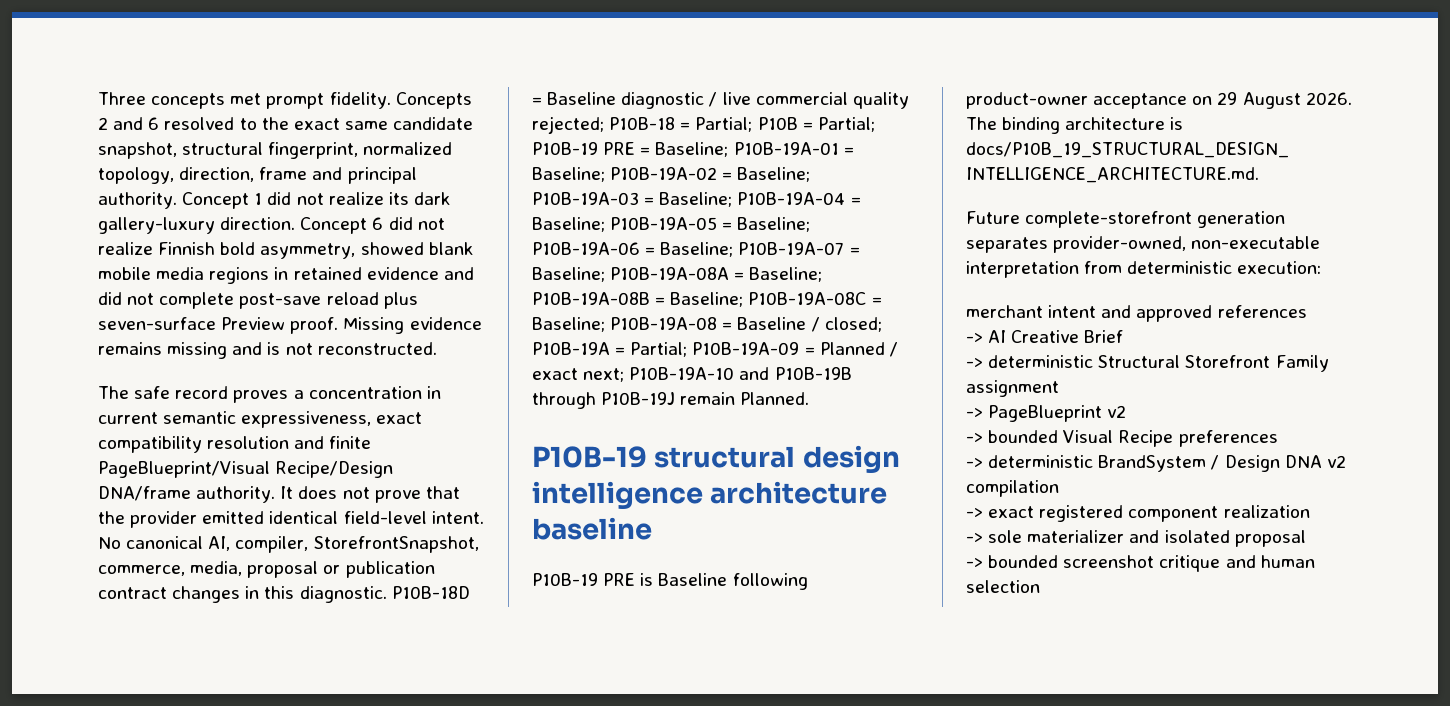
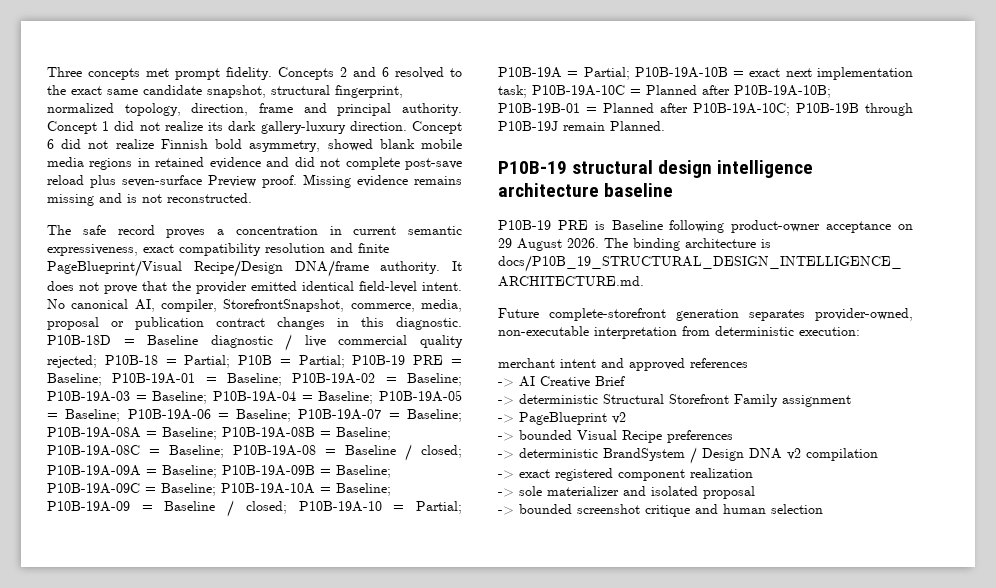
[532,342,898,357] [532,367,770,382] P10B-19A = Partial; P10B-19A-09 = Planned / exact next; P10B-19A-10 and -> [47,465,391,478] [47,483,391,496] [47,500,463,517] [498,67,913,80] [498,85,831,98] [498,103,790,116] P10B-19A-09A = Baseline; P10B-19A-09B = Baseline; P10B-19A-09C = Baseline; P10B-19A-10A = Baseline; P10B-19A-09 = Baseline / closed; P10B-19A-10 = Partial; P10B-19A = Partial; P10B-19A-10B = exact next implementation task; P10B-19A-10C = Planned after P10B-19A-10B; P10B-19B-01 = Planned after P10B-19A-10C;

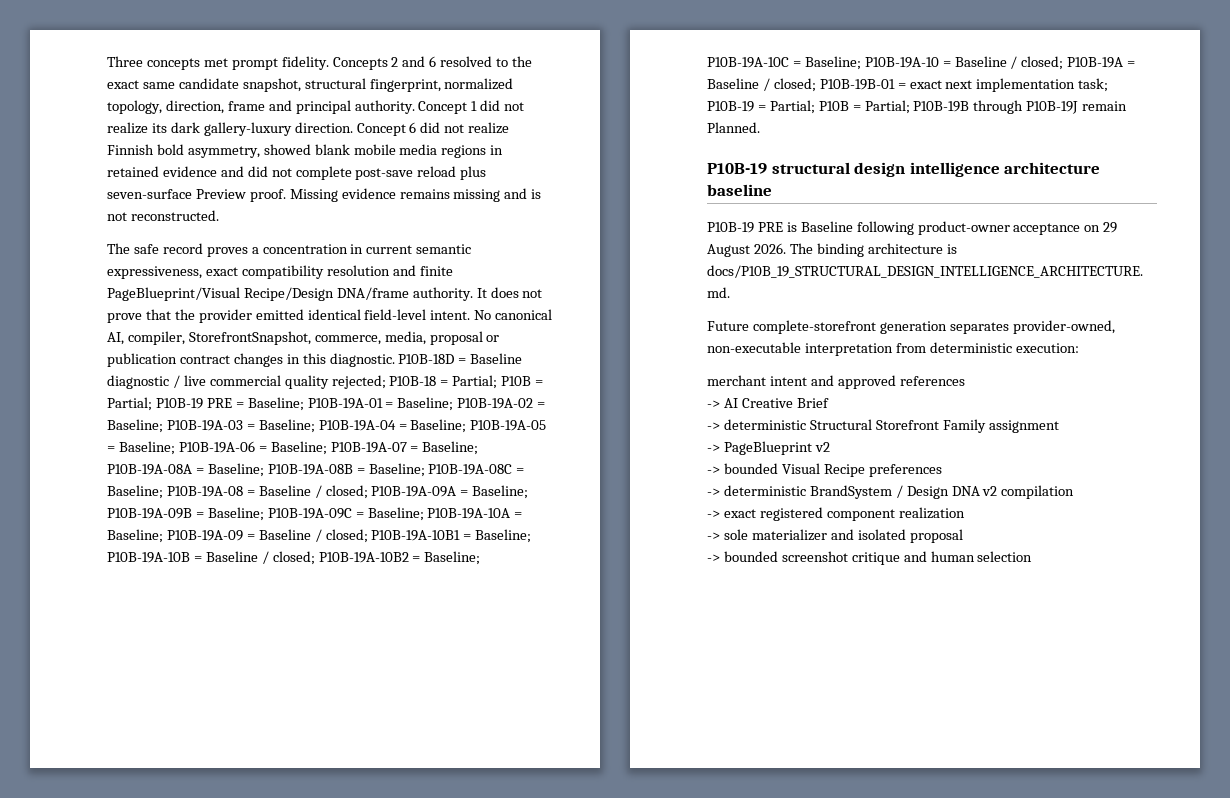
[298,501,463,514] [498,67,728,80] P10B-19A-10 = Partial; P10B-19A = Partial; P10B-19A-10B -> [371,529,532,543] [107,551,481,565] [707,56,1136,70] [707,78,895,92] P10B-19A-10B1 = Baseline; P10B-19A-10B = Baseline / closed; P10B-19A-10B2 = Baseline; P10B-19A-10C = Baseline; P10B-19A-10 = Baseline / closed; P10B-19A = Baseline / closed; P10B-19B-01
[532,85,831,98] [498,103,790,116] P10B-19A-10C = Planned after P10B-19A-10B; P10B-19B-01 = Planned after P10B-19A-10C; -> [707,100,910,114] P10B-19 = Partial; P10B = Partial;

